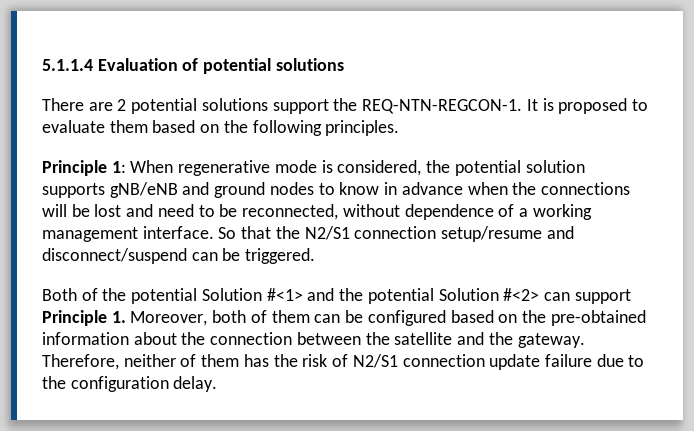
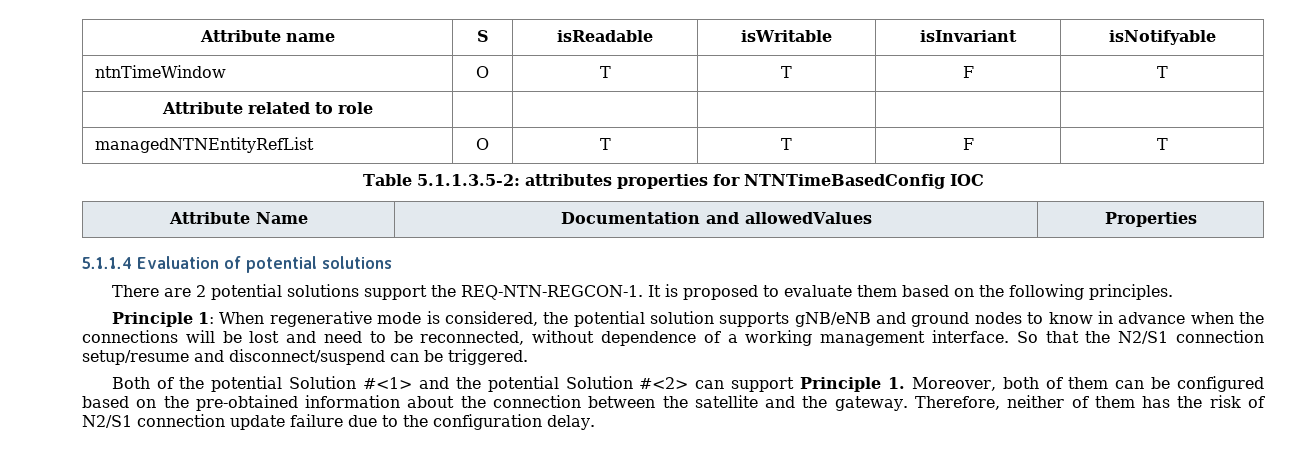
(42, 65) none -> [199,30,335,42] [476,30,489,42] [557,30,653,42] [741,30,832,42] [920,30,1017,42] [1108,30,1216,45] [94,65,226,78] [476,66,489,78] [599,66,611,78] [781,66,792,78] [962,66,974,78] [1156,66,1168,78] [161,102,373,114] [94,137,314,153] [476,138,489,150] [599,138,611,150] [781,138,792,150] [962,138,974,150] [1156,138,1168,150] [362,174,984,189] [168,212,308,224] [560,212,872,224] [1104,212,1197,227] Attribute name | S | isReadable | isWritable | isInvariant | isNotifyable // ntnTimeWindow | O | T | T | F | T // Attribute related to role | | | | | // managedNTNEntityRefList | O | T | T | F | T // Table 5.1.1.3.5-2: attributes properties for NTNTimeBasedConfig IOC // Attribute Name | Documentation and allowedValues | Properties //

